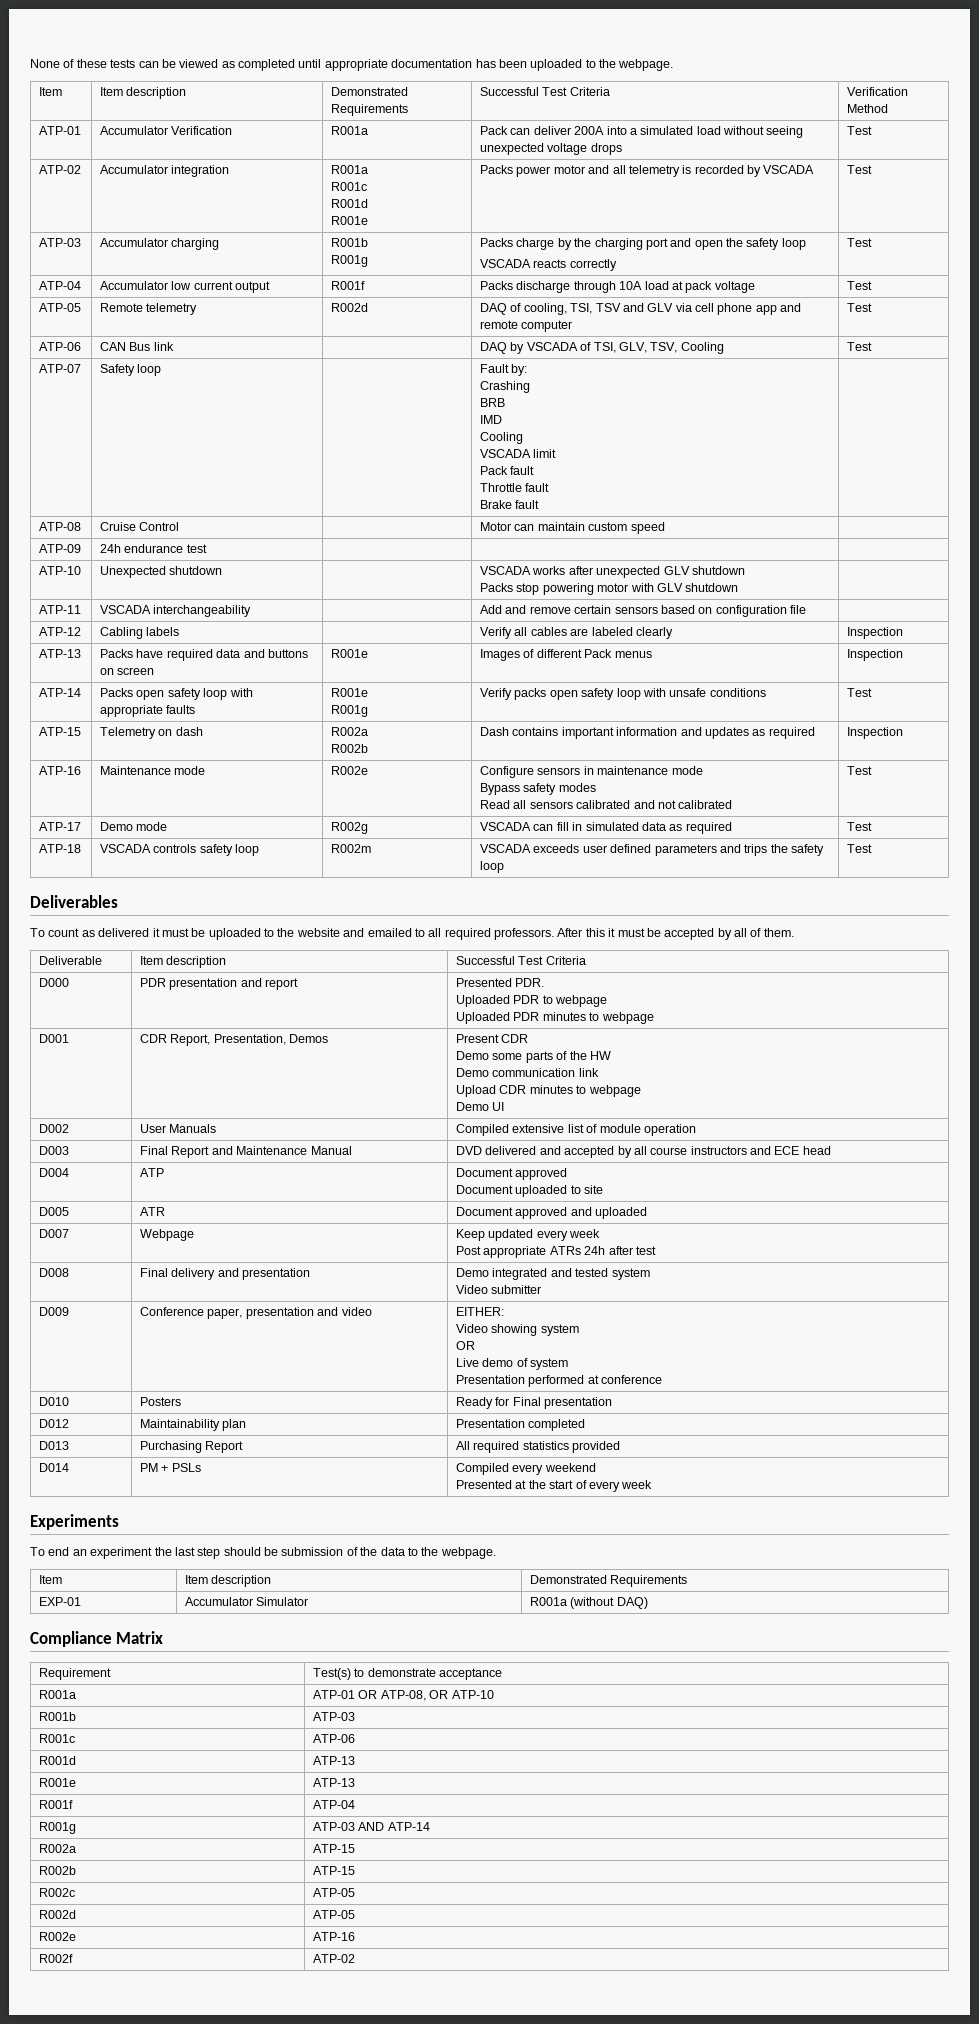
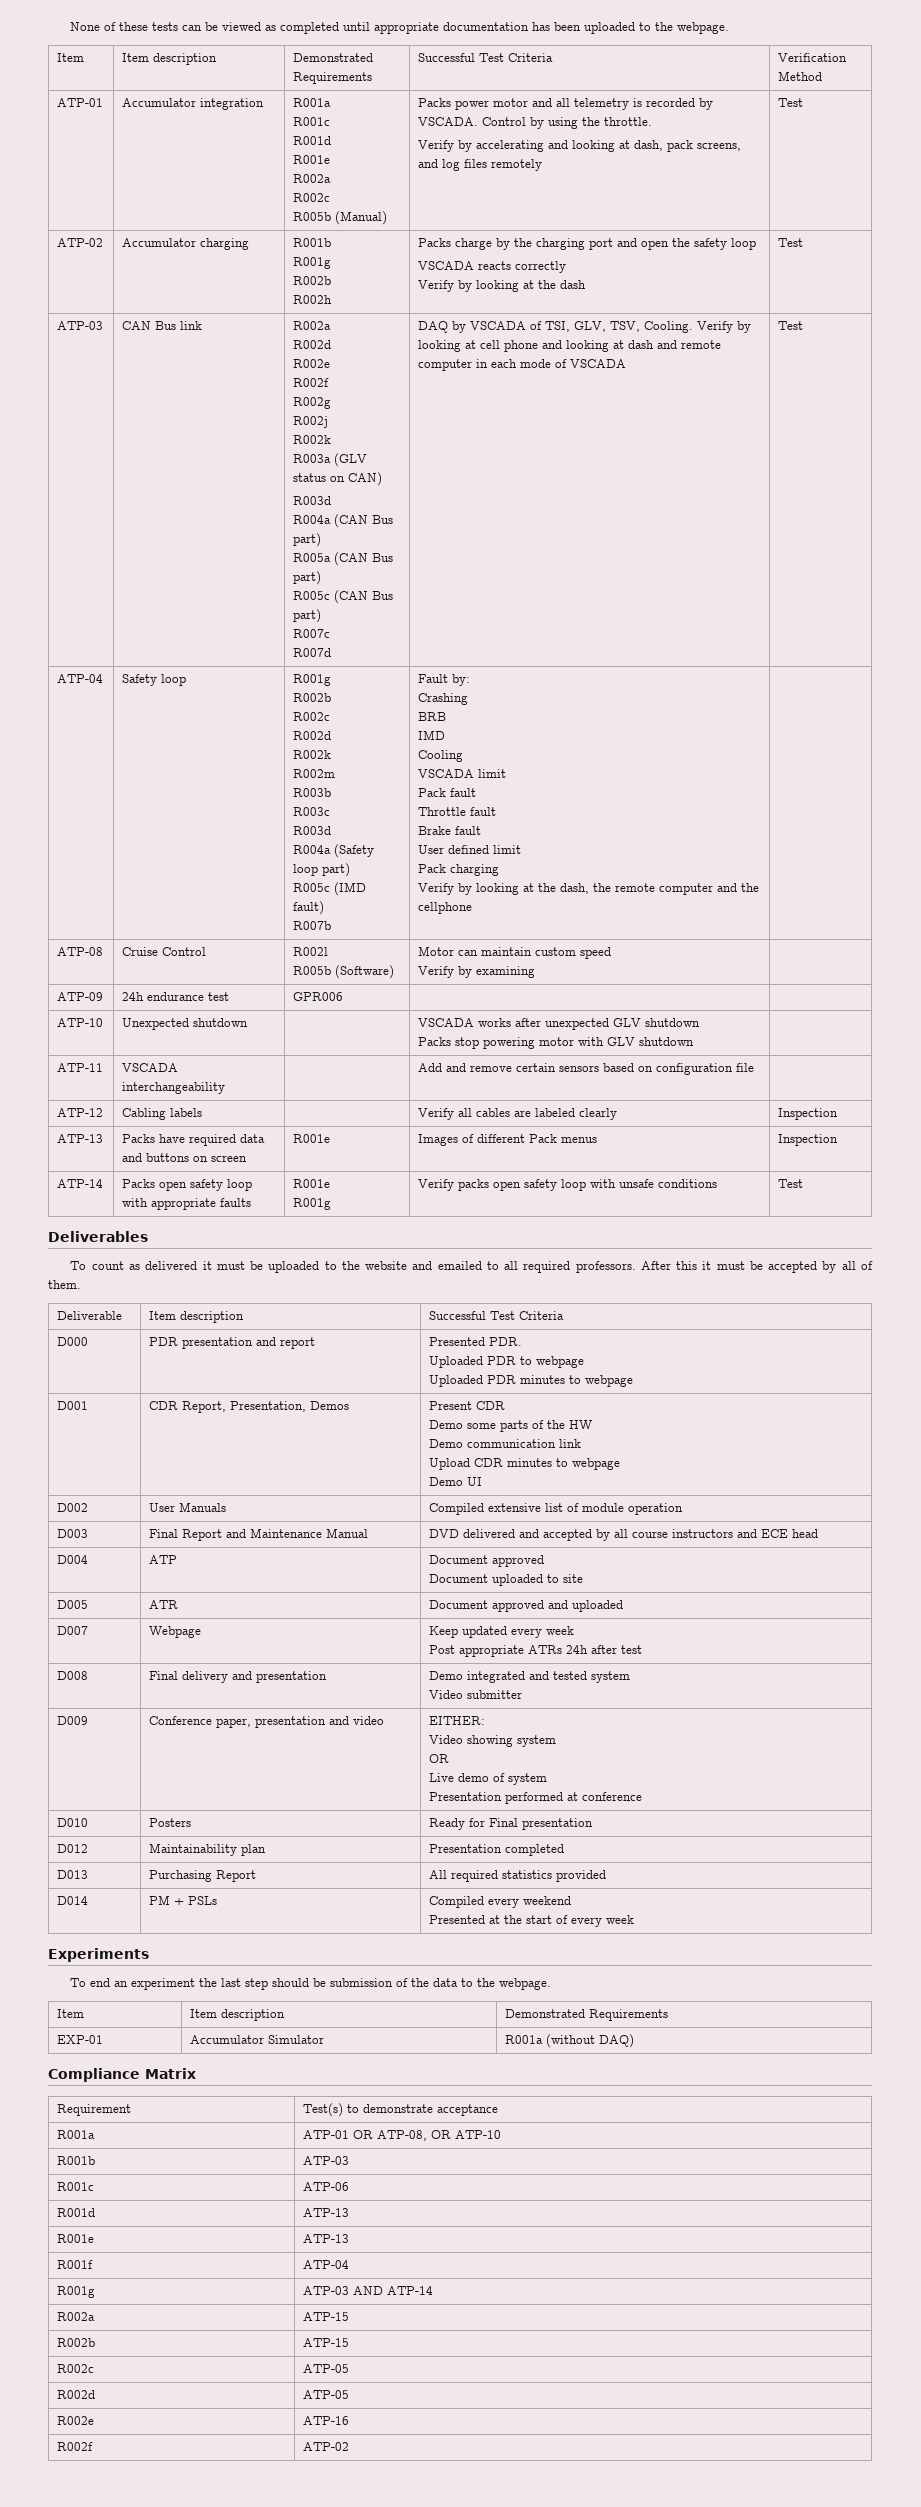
[100,126,233,135] [331,126,369,135] [480,126,804,138] [480,143,622,155] [847,126,873,135] [39,165,82,174] | Accumulator Verification | R001a | Pack can deliver 200A into a simulated load without seeing unexpected voltage drops | Test // ATP-02 -> (104, 102) none
(369, 220) none -> [293,174,332,183] [293,193,331,202] [293,211,388,225] // R002a // R002c // R005b (Manual)
[763,165,815,174] [847,165,873,174] [39,238,82,247] VSCADA | Test // ATP-03 -> [418,117,653,129] [418,140,742,152] [418,159,543,171] [778,98,804,107] [57,238,104,247] VSCADA. Control by using the throttle. // Verify by accelerating and looking at dash, pack screens, and log files remotely | Test // ATP-02
(369, 261) none -> [293,276,332,285] [293,295,333,304] // R002b // R002h
[847,238,873,247] [39,281,82,290] [100,281,271,293] [331,281,366,290] [480,281,755,293] [847,281,873,290] [39,303,82,312] [100,303,198,315] [331,303,369,312] [480,303,802,315] [480,320,573,332] [847,303,873,312] [39,342,82,351] [100,342,174,351] | Test // ATP-04 | Accumulator low current output | R001f | Packs discharge through 10A load at pack voltage | Test // ATP-05 | Remote telemetry | R002d | DAQ of cooling, TSI, TSV and GLV via cell phone app and remote computer | Test // ATP-06 | CAN Bus link | -> [418,280,587,292] [778,238,804,247] [57,321,104,330] [122,321,203,330] [293,321,332,330] [293,340,332,349] [293,359,331,368] [293,378,330,387] [293,397,332,409] [293,416,329,428] [293,435,332,444] [293,453,368,467] [293,472,383,486] [293,496,332,505] [293,514,394,528] [293,533,322,547] [293,552,394,566] [293,571,322,585] [293,590,394,604] [293,609,322,623] [293,629,331,638] [293,648,332,657] // Verify by looking at the dash | Test // ATP-03 | CAN Bus link | R002a // R002d // R002e // R002f // R002g // R002j // R002k // R003a (GLV status on CAN) // R003d // R004a (CAN Bus part) // R005a (CAN Bus part) // R005c (CAN Bus part) // R007c // R007d
[680,342,724,354] [847,342,873,351] [39,364,82,373] Cooling | Test // ATP-07 -> [644,321,752,333] [418,340,722,352] [418,359,627,371] [778,321,804,330] [57,674,104,683] Cooling. Verify by looking at cell phone and looking at dash and remote computer in each mode of VSCADA | Test // ATP-04
(162, 370) none -> [293,674,332,686] [293,693,332,702] [293,712,331,721] [293,731,332,740] [293,750,332,759] [293,769,336,778] [293,788,332,797] [293,807,331,816] [293,826,332,835] [293,844,375,858] [293,863,351,877] [293,882,367,896] [293,901,325,915] [293,921,332,930] R001g // R002b // R002c // R002d // R002k // R002m // R003b // R003c // R003d // R004a (Safety loop part) // R005c (IMD fault) // R007b
(540, 504) none -> [418,845,522,854] [418,864,500,876] [418,883,760,895] [418,902,473,914] // User defined limit // Pack charging // Verify by looking at the dash, the remote computer and the cellphone
(180, 526) none -> [293,947,329,956] [293,965,395,979] R002l // R005b (Software)
(665, 528) none -> [418,966,536,978] // Verify by examining
(207, 548) none -> [293,992,344,1001] GPR006
[39,727,82,736] [100,727,203,739] [331,727,369,736] [331,744,369,753] [480,727,815,739] [847,727,904,739] [39,766,82,775] [100,766,206,775] [331,766,369,775] [480,766,703,778] [480,783,596,795] [480,800,733,809] [847,766,873,775] [39,822,82,831] [100,822,168,831] [331,822,369,834] [480,822,732,834] [847,822,873,831] [39,844,82,853] [100,844,260,856] [331,844,372,853] [480,844,825,856] [480,861,505,873] [847,844,873,853] // ATP-15 | Telemetry on dash | R002a // R002b | Dash contains important information and updates as required | Inspection // ATP-16 | Maintenance mode | R002e | Configure sensors in maintenance mode // Bypass safety modes // Read all sensors calibrated and not calibrated | Test // ATP-17 | Demo mode | R002g | VSCADA can fill in simulated data as required | Test // ATP-18 | VSCADA controls safety loop | R002m | VSCADA exceeds user defined parameters and trips the safety loop | Test -> (804, 1183) none

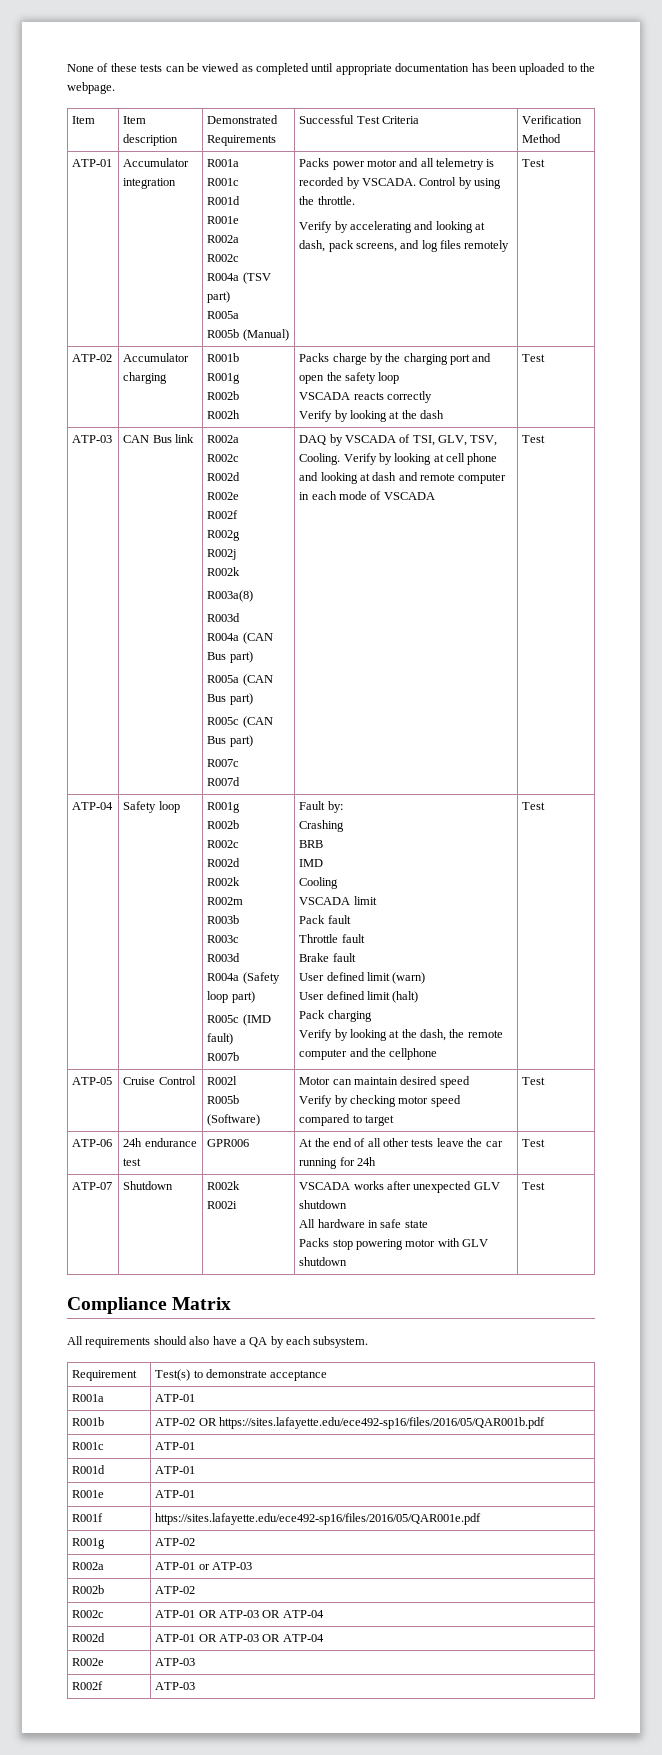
(331, 197) none -> [207,272,271,284] [207,291,231,303] [207,311,240,319] // R004a (TSV part) // R005a
(332, 325) none -> [207,454,240,462] // R002c
[293,453,368,467] [293,472,383,486] R003a (GLV status on CAN) -> [207,590,254,602] R003a(8)
(522, 849) none -> [392,972,426,984] [299,991,419,1003] (warn) // User defined limit (halt)
[57,947,104,956] // ATP-08 -> [522,802,546,810] [72,1077,113,1085] Test // ATP-05
[535,947,577,956] custom -> [400,1076,438,1085] desired
[476,966,536,978] [57,992,104,1001] [122,992,230,1001] [293,992,344,1001] [57,1018,104,1027] [122,1018,249,1030] examining | // ATP-09 | 24h endurance test | GPR006 | | // ATP-10 | Unexpected shutdown | -> [349,1095,461,1107] [299,1114,394,1126] [522,1077,546,1085] [72,1139,113,1147] [123,1138,197,1147] [123,1158,142,1166] [207,1139,250,1147] [299,1138,503,1147] [299,1157,376,1169] [522,1139,546,1147] [72,1182,113,1190] [123,1181,174,1190] [207,1181,241,1190] [207,1201,238,1209] checking motor speed compared to target | Test // ATP-06 | 24h endurance test | GPR006 | At the end of all other tests leave the car running for 24h | Test // ATP-07 | Shutdown | R002k // R002i
(701, 1022) none -> [299,1219,428,1228] // All hardware in safe state
[57,1063,104,1072] [122,1063,179,1072] [122,1082,226,1094] [418,1063,755,1075] [57,1108,104,1117] [122,1108,203,1120] [418,1108,618,1120] [778,1108,839,1120] [57,1134,104,1143] [122,1134,266,1146] [122,1153,248,1162] [293,1134,331,1143] [418,1134,598,1146] [778,1134,839,1146] [57,1179,104,1188] [122,1179,253,1191] [122,1198,252,1210] [293,1179,331,1188] [293,1198,332,1210] [418,1179,718,1191] [778,1179,804,1188] [48,1231,148,1242] [70,1261,873,1273] [48,1280,81,1289] [57,1311,123,1320] [149,1311,245,1323] [429,1311,565,1320] [57,1337,89,1346] [149,1337,316,1349] [429,1337,523,1346] [429,1356,585,1368] [429,1375,634,1387] [57,1401,89,1410] [149,1401,350,1413] [429,1401,506,1410] [429,1420,593,1432] [429,1439,582,1448] [429,1458,621,1470] [429,1477,483,1486] [57,1503,89,1512] [149,1502,227,1512] [429,1503,684,1515] [57,1529,89,1538] [149,1528,369,1541] [429,1529,819,1541] [57,1555,89,1564] [149,1555,178,1564] [429,1555,545,1567] [429,1574,584,1586] [57,1600,89,1609] [149,1600,179,1609] [429,1600,624,1612] [57,1626,89,1635] [149,1626,202,1638] [429,1626,575,1638] [429,1645,643,1657] [57,1671,89,1680] [149,1671,328,1683] [429,1671,631,1683] [429,1690,523,1699] [57,1716,89,1725] [149,1716,385,1728] [429,1716,486,1725] [429,1735,557,1747] [429,1754,450,1763] [429,1773,548,1785] [429,1792,643,1804] [57,1818,89,1827] [149,1818,192,1827] [429,1818,594,1830] [57,1844,89,1853] [149,1843,267,1856] [429,1844,565,1856] [57,1870,89,1879] [149,1870,257,1882] [429,1870,607,1882] [57,1896,89,1905] [149,1895,218,1905] [429,1896,572,1908] [429,1915,635,1927] [48,1948,149,1962] [70,1978,552,1990] [57,2009,85,2018] [190,2009,286,2021] [505,2009,669,2021] [57,2035,104,2044] [190,2035,325,2044] [505,2034,635,2048] [48,2068,196,2082] // ATP-11 | VSCADA interchangeability | | Add and remove certain sensors based on configuration file | // ATP-12 | Cabling labels | | Verify all cables are labeled clearly | Inspection // ATP-13 | Packs have required data and buttons on screen | R001e | Images of different Pack menus | Inspection // ATP-14 | Packs open safety loop with appropriate faults | R001e // R001g | Verify packs open safety loop with unsafe conditions | Test // Deliverables // To count as delivered it must be uploaded to the website and emailed to all required professors. After this it must be accepted by all of them. // Deliverable | Item description | Successful Test Criteria // D000 | PDR presentation and report | Presented PDR. // Uploaded PDR to webpage // Uploaded PDR minutes to webpage // D001 | CDR Report, Presentation, Demos | Present CDR // Demo some parts of the HW // Demo communication link // Upload CDR minutes to webpage // Demo UI // D002 | User Manuals | Compiled extensive list of module operation // D003 | Final Report and Maintenance Manual | DVD delivered and accepted by all course instructors and ECE head // D004 | ATP | Document approved // Document uploaded to site // D005 | ATR | Document approved and uploaded // D007 | Webpage | Keep updated every week // Post appropriate ATRs 24h after test // D008 | Final delivery and presentation | Demo integrated and tested system // Video submitter // D009 | Conference paper, presentation and video | EITHER: // Video showing system // OR // Live demo of system // Presentation performed at conference // D010 | Posters | Ready for Final presentation // D012 | Maintainability plan | Presentation completed // D013 | Purchasing Report | All required statistics provided // D014 | PM + PSLs | Compiled every weekend // Presented at the start of every week // Experiments // To end an experiment the last step should be submission of the data to the webpage. // Item | Item description | Demonstrated Requirements // EXP-01 | Accumulator Simulator | R001a (without DAQ) // Compliance Matrix -> [522,1182,546,1190] [67,1297,232,1314] [67,1336,369,1348] Test // Compliance Matrix // All requirements should also have a QA by each subsystem.
[353,2130,502,2141] [57,2156,96,2165] [303,2156,350,2165] OR ATP-08, OR ATP-10 // R001b | ATP-03 -> [72,1417,105,1426] [155,1417,545,1429] // R001b | ATP-02 OR https://sites.lafayette.edu/ece492-sp16/files/2016/05/QAR001b.pdf
[303,2182,350,2191] ATP-06 -> [155,1442,196,1450] ATP-01
[303,2208,350,2217] [57,2234,95,2243] [303,2234,350,2243] ATP-13 // R001e | ATP-13 -> [155,1466,196,1474] [72,1490,105,1498] [155,1490,196,1498] ATP-01 // R001e | ATP-01
[303,2260,350,2269] [57,2286,96,2298] [303,2286,434,2295] [57,2312,96,2321] [303,2312,350,2321] ATP-04 // R001g | ATP-03 AND ATP-14 // R002a | ATP-15 -> [155,1513,482,1525] [72,1538,106,1549] [155,1538,196,1546] [72,1562,105,1570] [155,1562,252,1570] https://sites.lafayette.edu/ece492-sp16/files/2016/05/QAR001e.pdf // R001g | ATP-02 // R002a | ATP-01 or ATP-03
[303,2338,350,2347] ATP-15 -> [155,1586,196,1594] ATP-02
[303,2364,350,2373] [57,2390,96,2399] [303,2390,350,2399] ATP-05 // R002d | ATP-05 -> [155,1610,324,1618] [72,1633,106,1642] [155,1634,324,1642] ATP-01 OR ATP-03 OR ATP-04 // R002d | ATP-01 OR ATP-03 OR ATP-04
[303,2416,350,2425] ATP-16 -> [155,1658,196,1666] ATP-03
[303,2442,350,2451] ATP-02 -> [155,1682,196,1690] ATP-03

